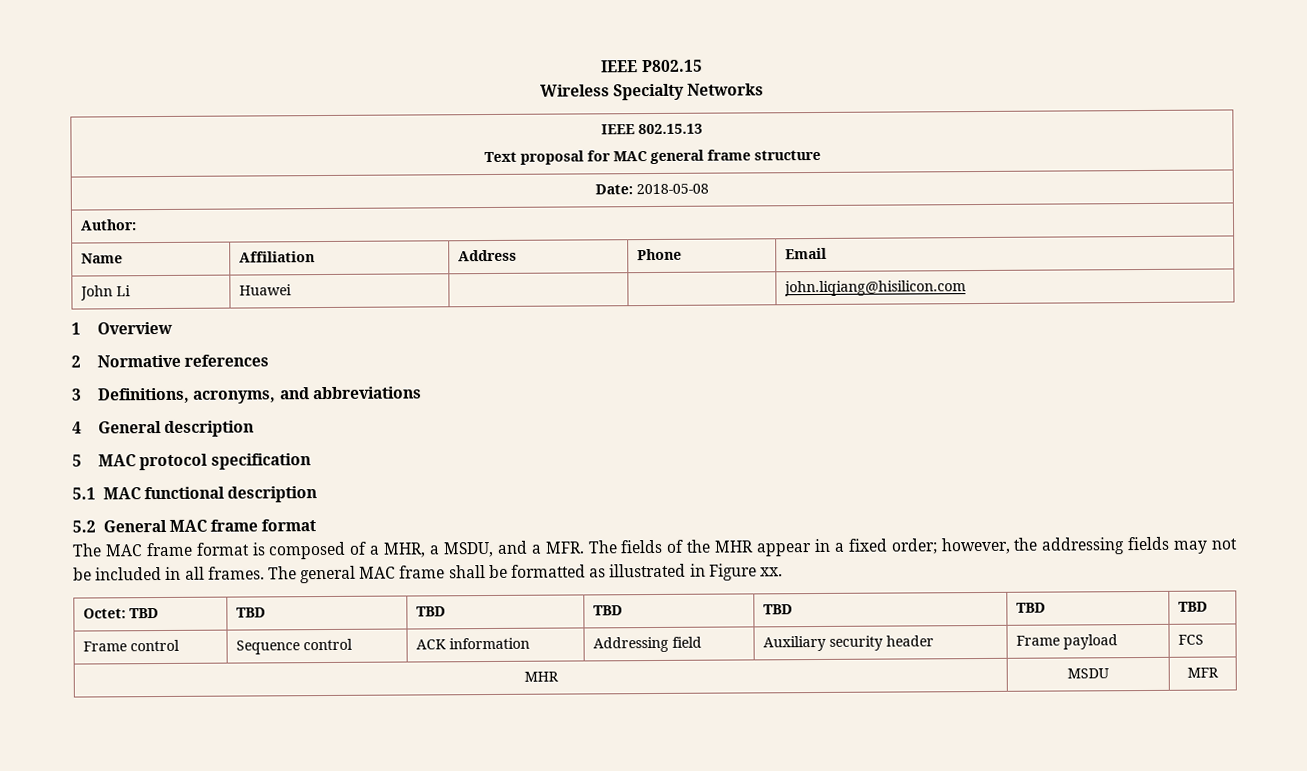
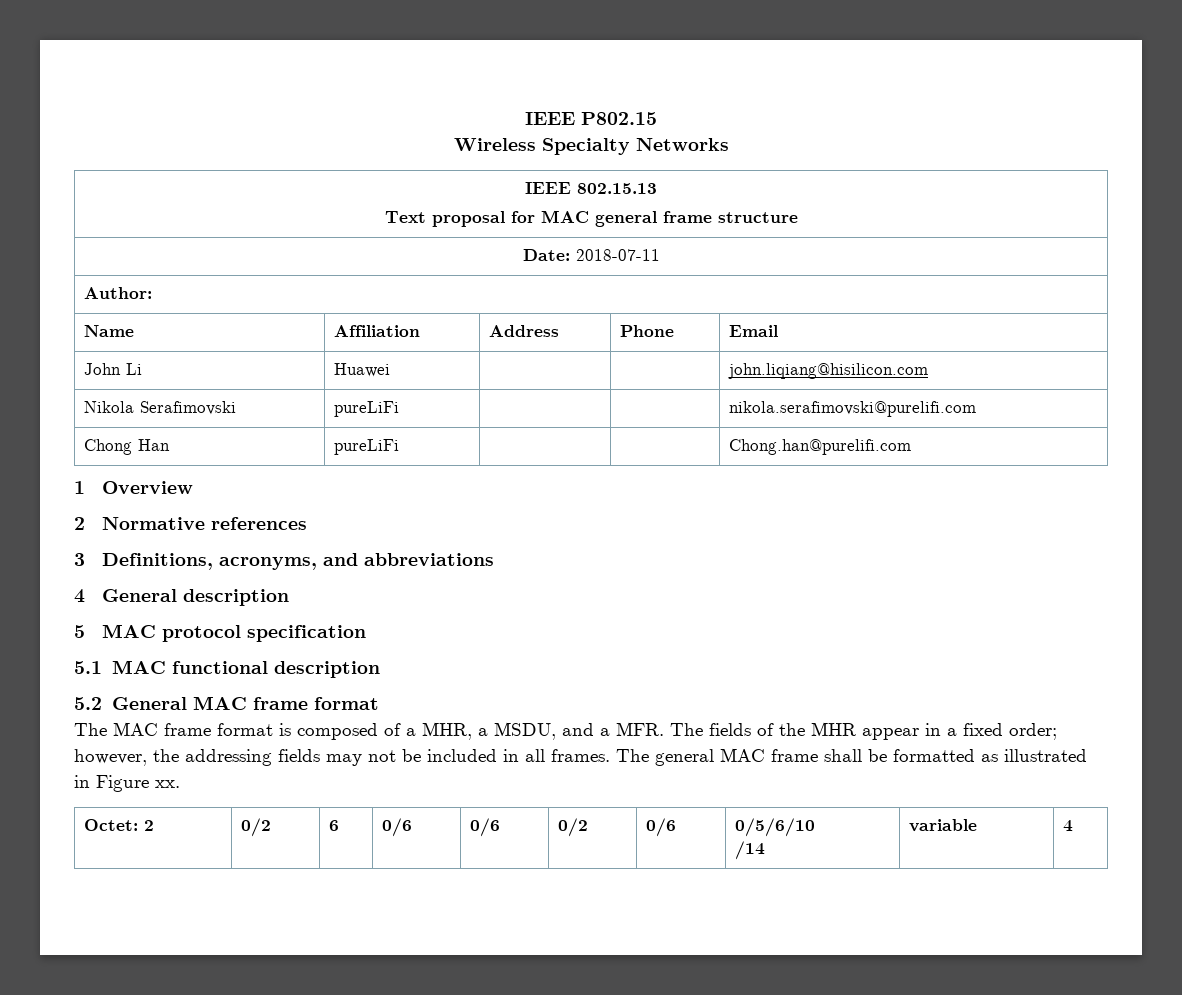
[636,183,709,195] 2018-05-08 -> [575,249,660,261] 2018-07-11
(966, 288) none -> [83,401,236,415] [333,401,399,417] [728,401,976,417] [83,439,170,455] [333,439,399,455] [728,439,911,455] // Nikola Serafimovski | pureLiFi | | | nikola.serafimovski@purelifi.com // Chong Han | pureLiFi | | | Chong.han@purelifi.com
[128,608,159,619] [235,607,266,618] [415,606,446,617] [592,605,623,616] [762,604,793,615] [1015,602,1046,613] [1177,601,1208,612] [82,639,180,652] [235,638,353,655] [415,637,530,650] [592,636,702,653] [762,635,934,652] [1015,634,1118,650] [1177,634,1204,645] [523,671,559,682] [1067,668,1109,679] [1187,667,1219,678] TBD | TBD | TBD | TBD | TBD | TBD | TBD // Frame control | Sequence control | ACK information | Addressing field | Auxiliary security header | Frame payload | FCS // MHR | MSDU | MFR -> [143,820,154,831] [240,818,271,837] [328,820,339,831] [381,818,412,837] [469,818,500,837] [557,818,588,837] [645,818,676,837] [734,818,815,837] [734,841,765,860] [908,819,977,832] [1062,820,1073,832] 2 | 0/2 | 6 | 0/6 | 0/6 | 0/2 | 0/6 | 0/5/6/10 // /14 | variable | 4

